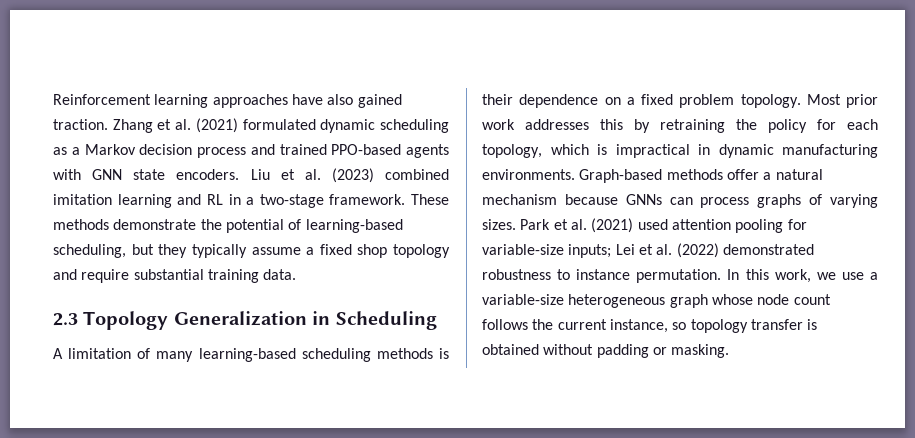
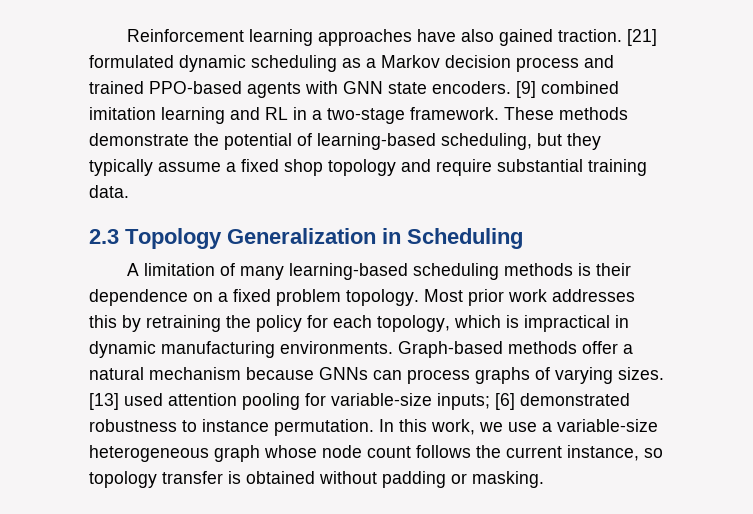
[112,118,238,133] Zhang et al. (2021) -> [626,29,657,46] [21]
[250,168,374,183] Liu et al. (2023) -> [516,81,536,98] [9]
[520,218,634,233] Park et al. (2021) -> [89,393,119,410] [13]
[615,243,719,258] Lei et al. (2022) -> [495,393,515,410] [6]

